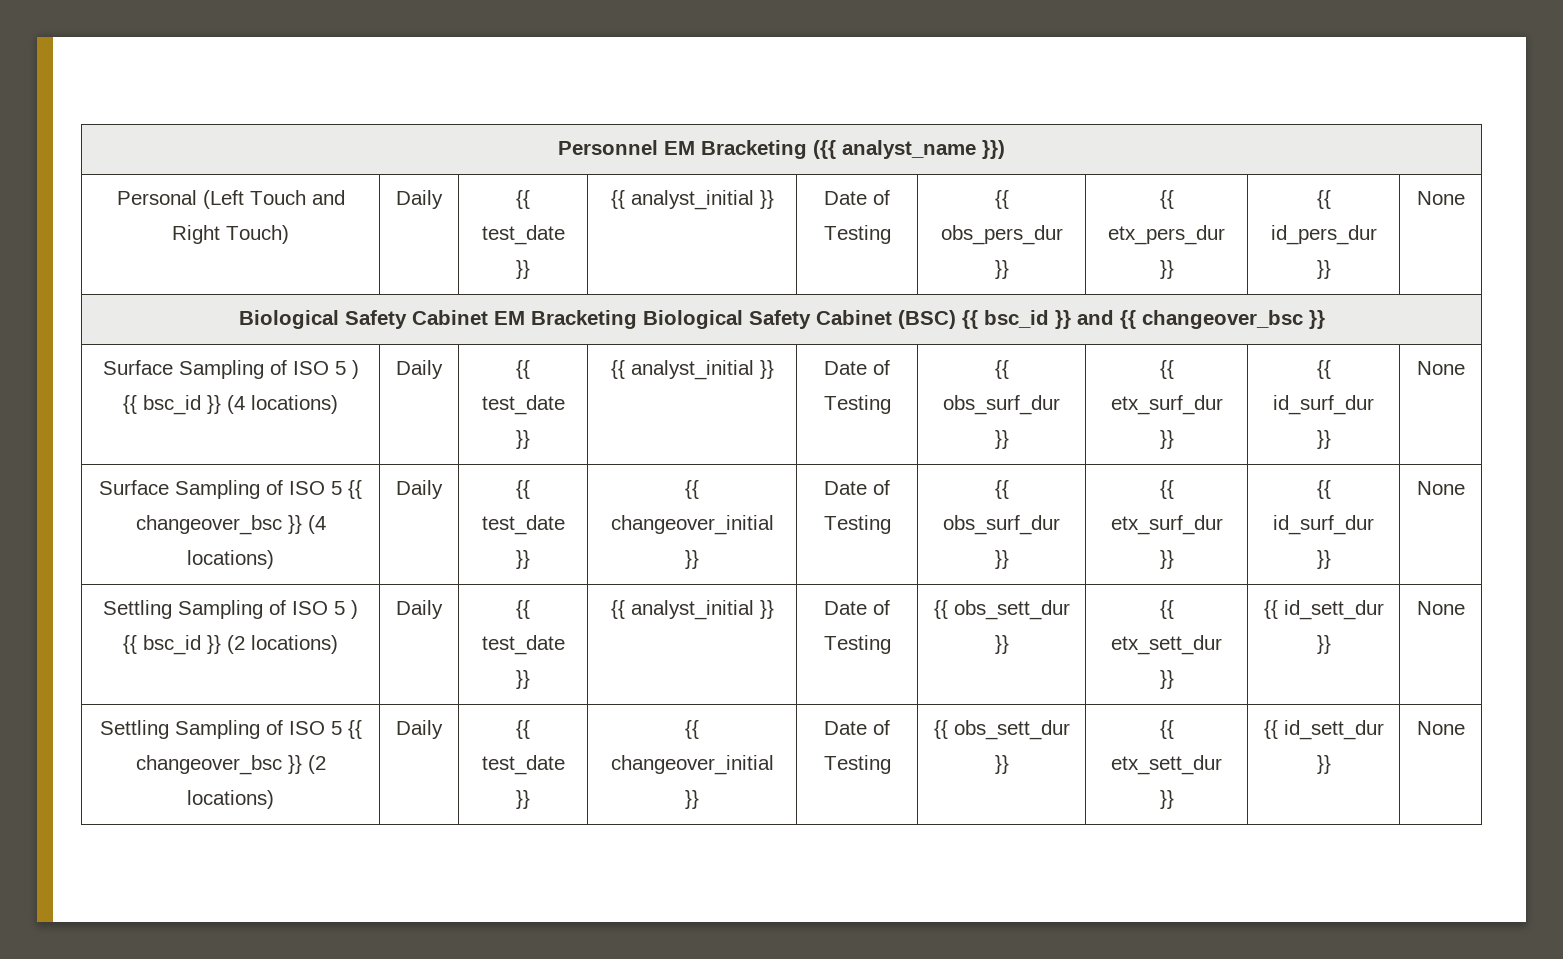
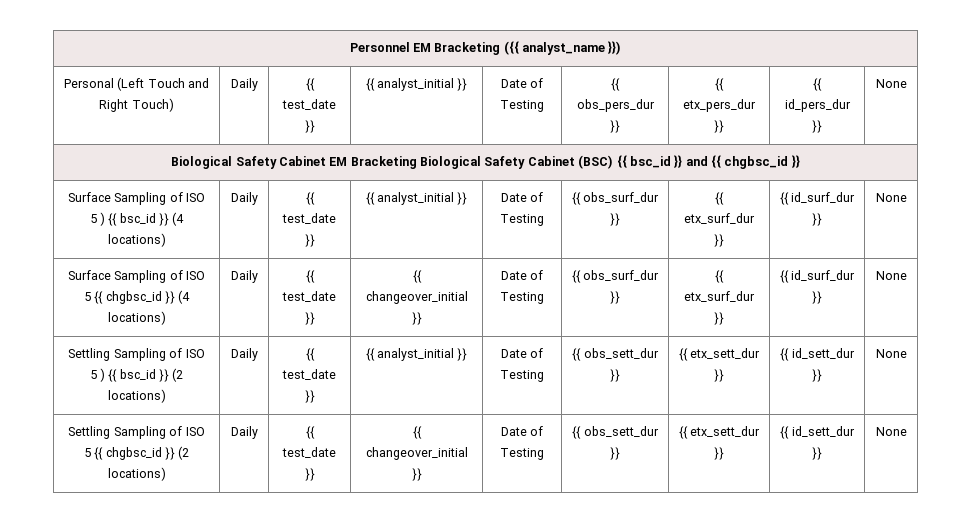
[1141,310,1303,329] changeover_bsc -> [724,156,789,169] chgbsc_id
[135,515,282,535] changeover_bsc -> [105,291,162,304] chgbsc_id
[135,755,282,775] changeover_bsc -> [105,447,162,460] chgbsc_id

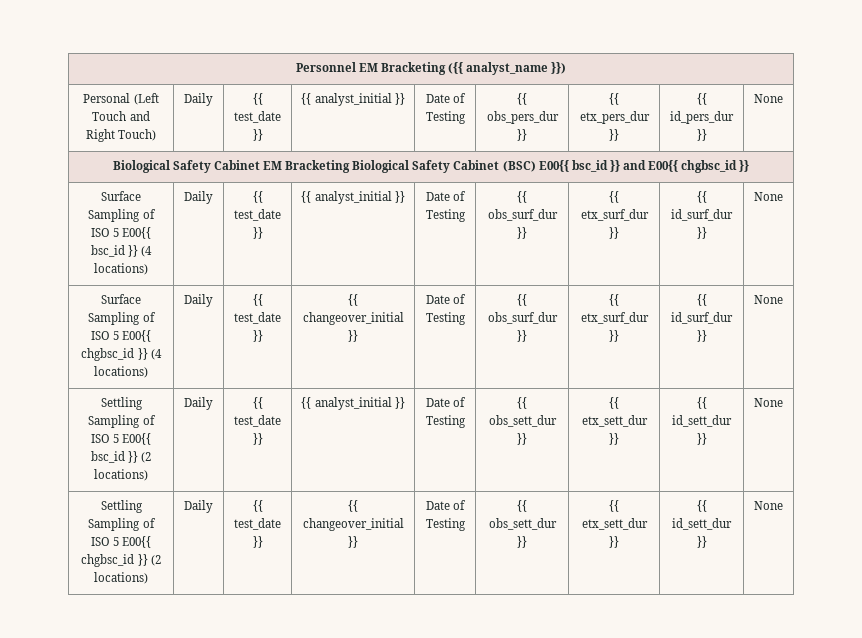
[616,155,627,168] {{ -> [538,160,569,172] E00{{
[711,155,722,168] {{ -> [648,160,679,172] E00{{
[99,212,118,226] ) {{ -> [122,227,152,239] E00{{
[94,291,104,304] {{ -> [122,330,152,342] E00{{
[99,368,118,382] ) {{ -> [122,433,152,445] E00{{
[94,447,104,460] {{ -> [122,536,152,548] E00{{

